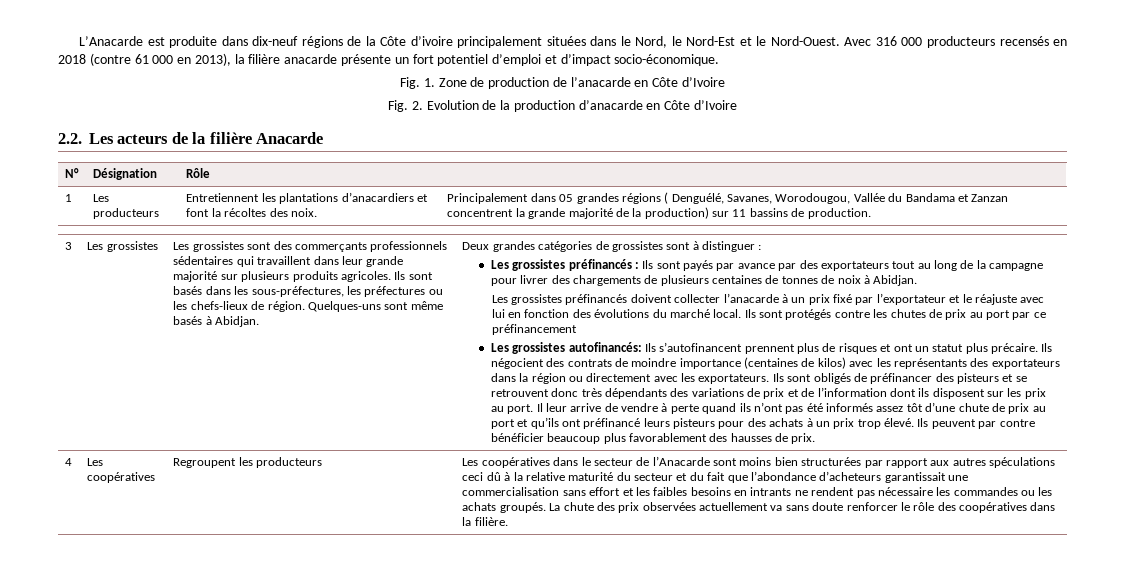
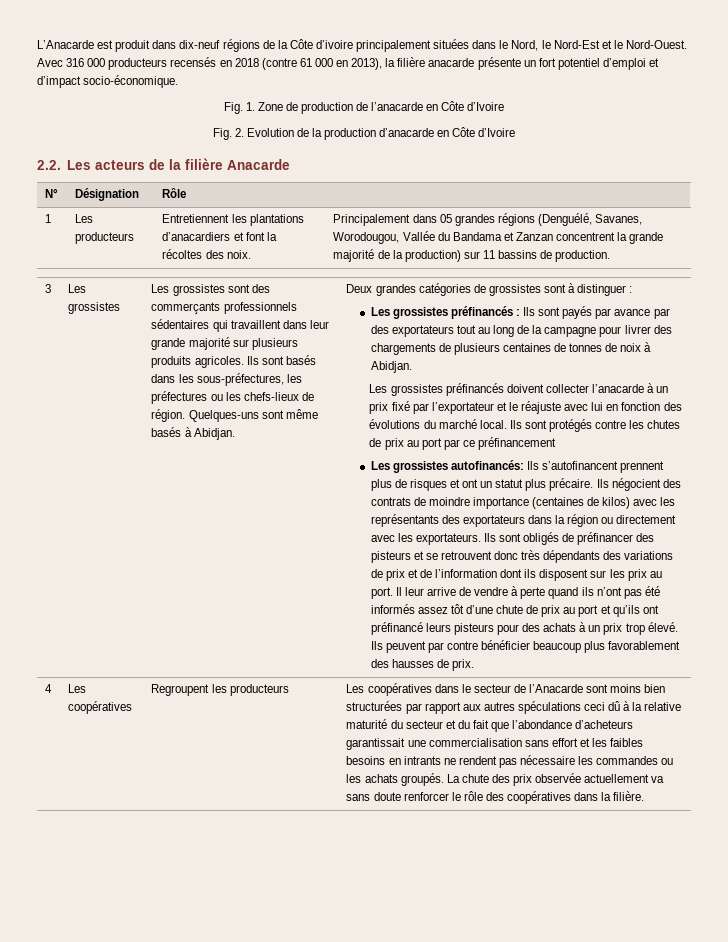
[169,36,218,48] produite -> [115,40,151,52] produit
[664,192,724,204] ( Denguélé, -> [537,213,592,226] (Denguélé,
[642,502,696,511] observées -> [535,773,582,783] observée

